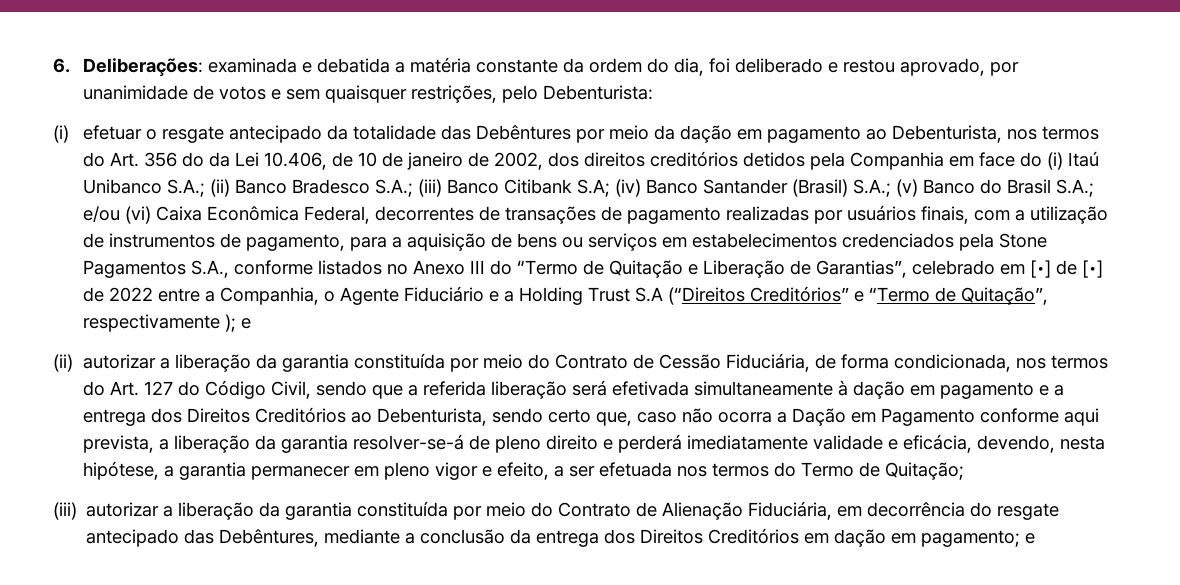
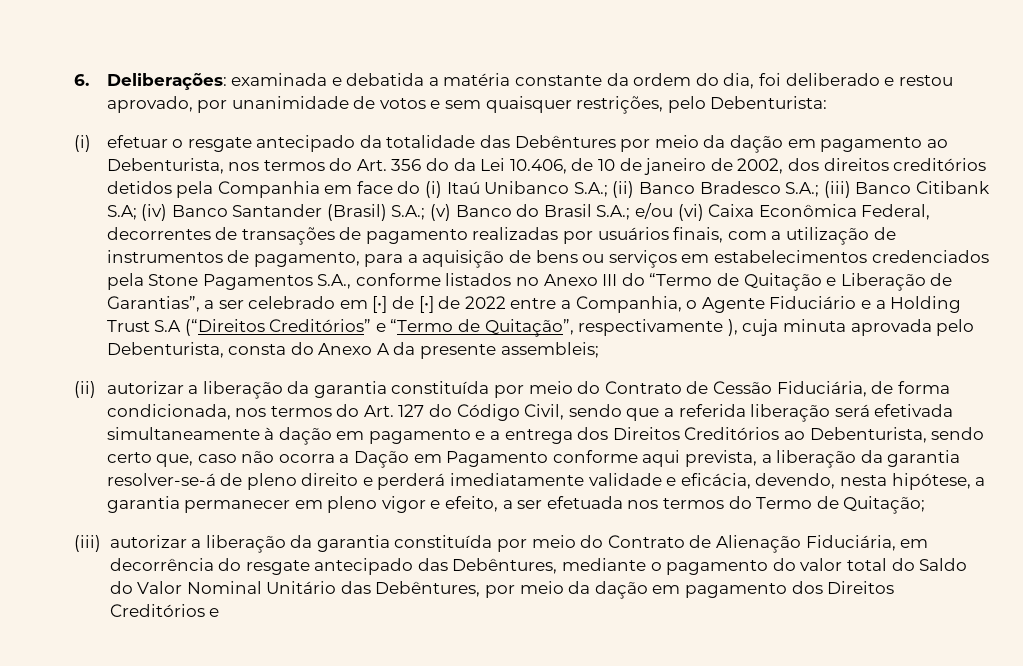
(908, 269) none -> [204,300,244,309] a ser
[225,314,252,332] ); e -> [727,319,975,336] [106,342,599,359] ), cuja minuta aprovada pelo Debenturista, consta do Anexo A da presente assembleis;
[405,528,1021,547] a conclusão da entrega dos Direitos Creditórios em dação em pagamento; -> [650,558,968,575] [109,581,895,599] [109,604,205,617] o pagamento do valor total do Saldo do Valor Nominal Unitário das Debêntures, por meio da dação em pagamento dos Direitos Creditórios

